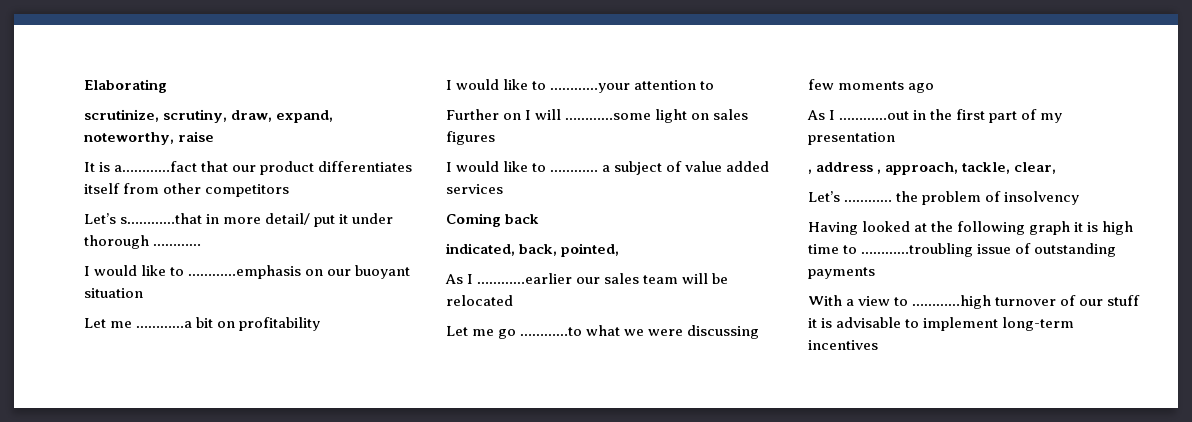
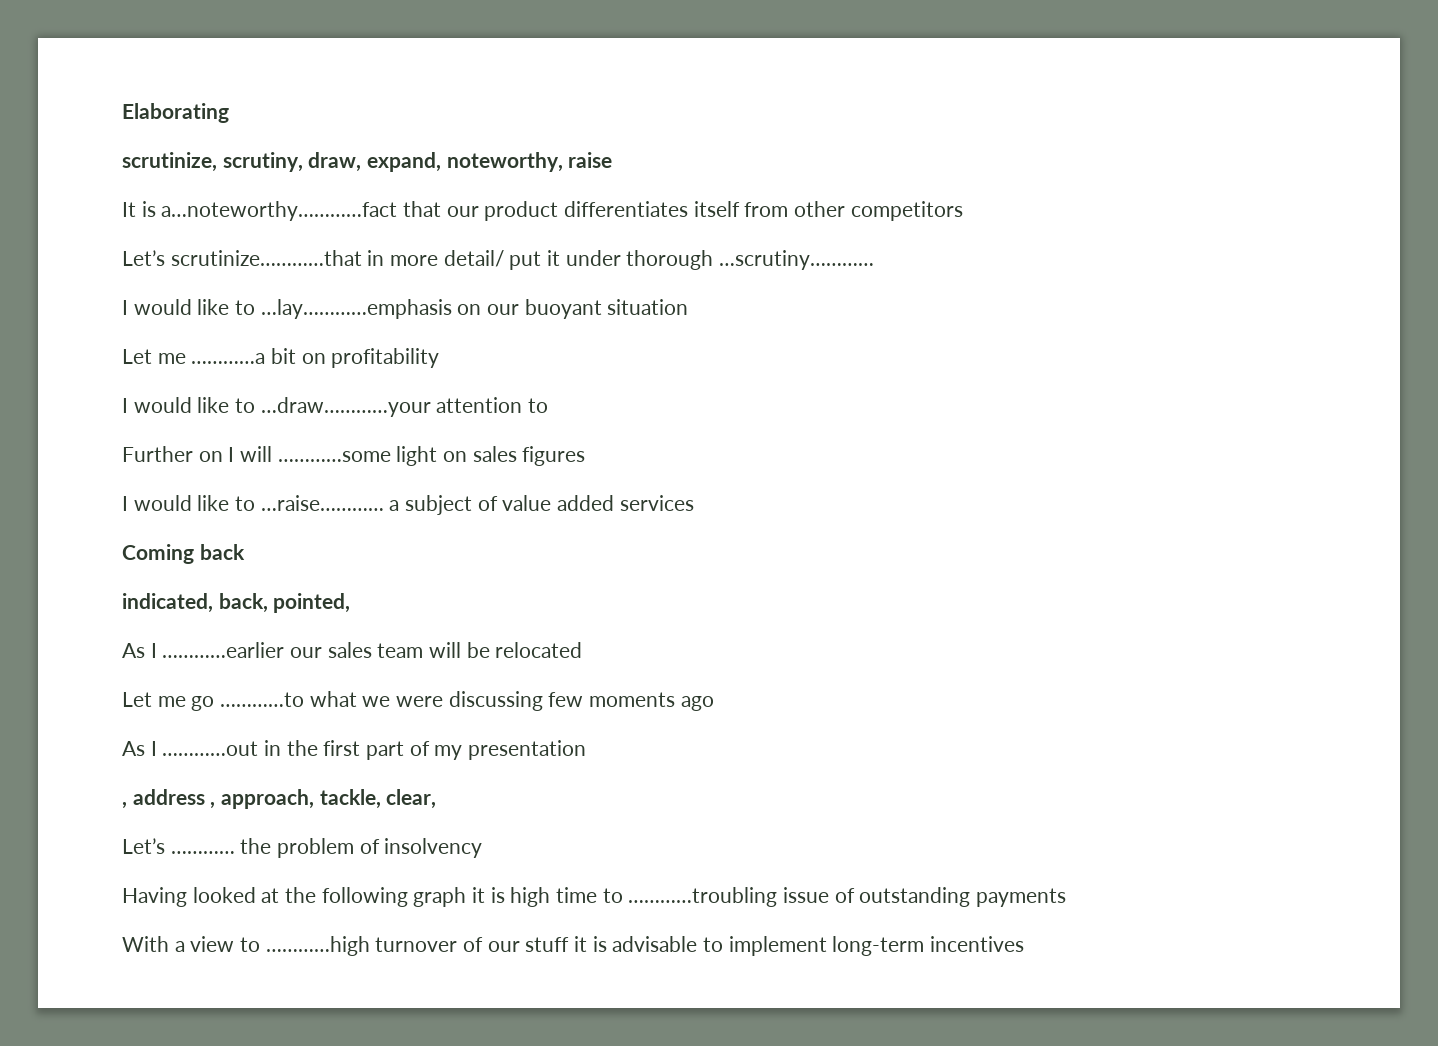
[114,161,198,172] a…………fact -> [161,201,398,221] a…noteworthy…………fact
[120,213,203,224] s…………that -> [170,250,362,266] scrutinize…………that
[153,244,202,246] [84,265,302,279] ………… // I would like to …………emphasis -> [719,250,875,270] [122,299,452,319] …scrutiny………… // I would like to …lay…………emphasis
[550,83,631,93] …………your -> [260,397,431,417] …draw…………your
[550,170,599,172] ………… -> [260,495,384,511] …raise…………

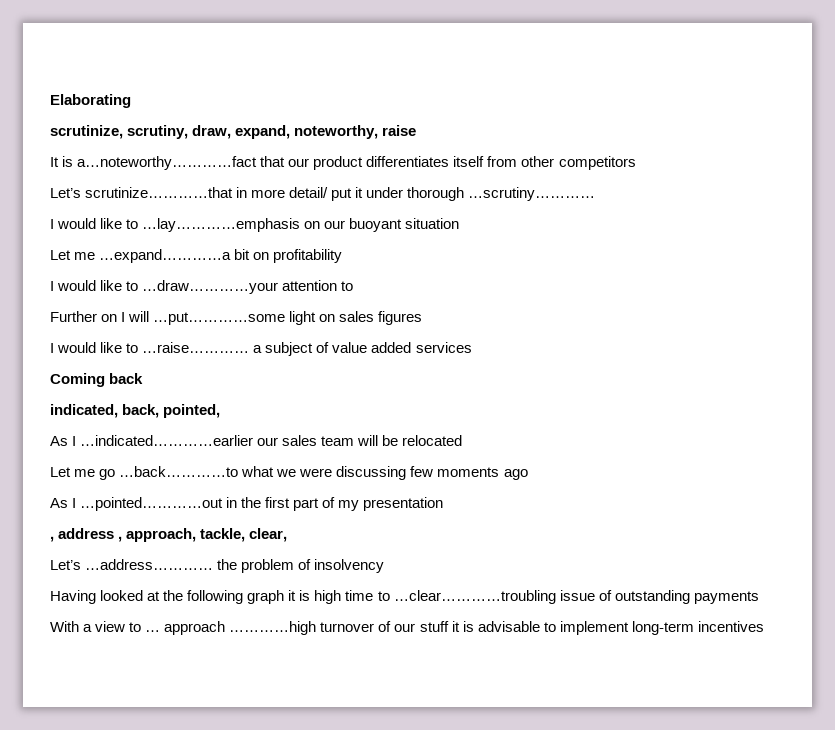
[191,353,266,364] …………a -> [99,249,232,263] …expand…………a
[277,451,391,462] …………some -> [153,312,286,325] …put…………some
[162,642,285,658] …………earlier -> [80,435,254,446] …indicated…………earlier
[220,692,305,707] …………to -> [119,466,239,477] …back…………to
[162,741,259,756] …………out -> [80,497,224,511] …pointed…………out
[170,851,235,854] ………… -> [85,559,214,570] …address…………
[628,887,778,907] …………troubling -> [393,590,556,604] …clear…………troubling
(261, 944) none -> [145,621,226,635] … approach

